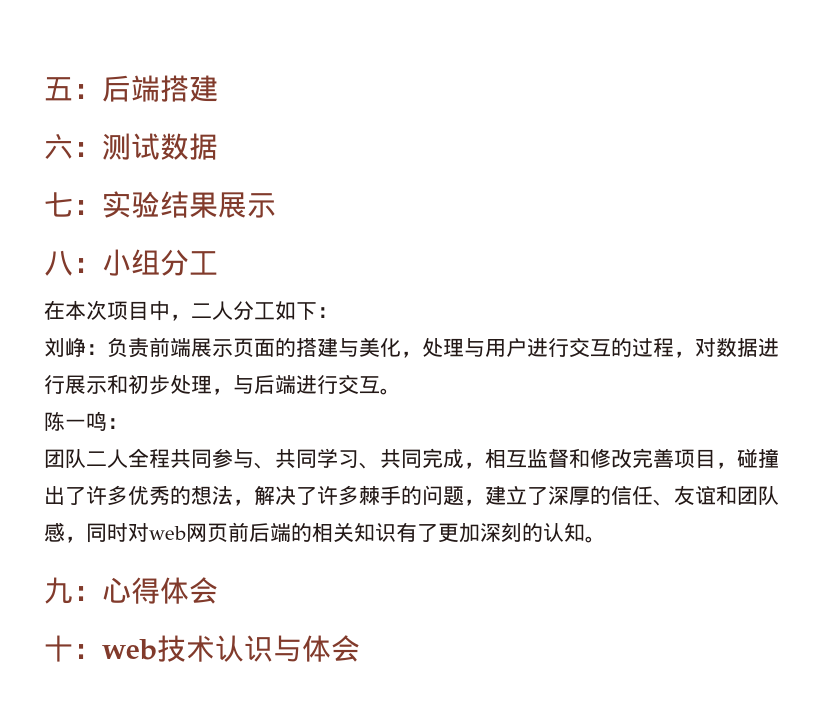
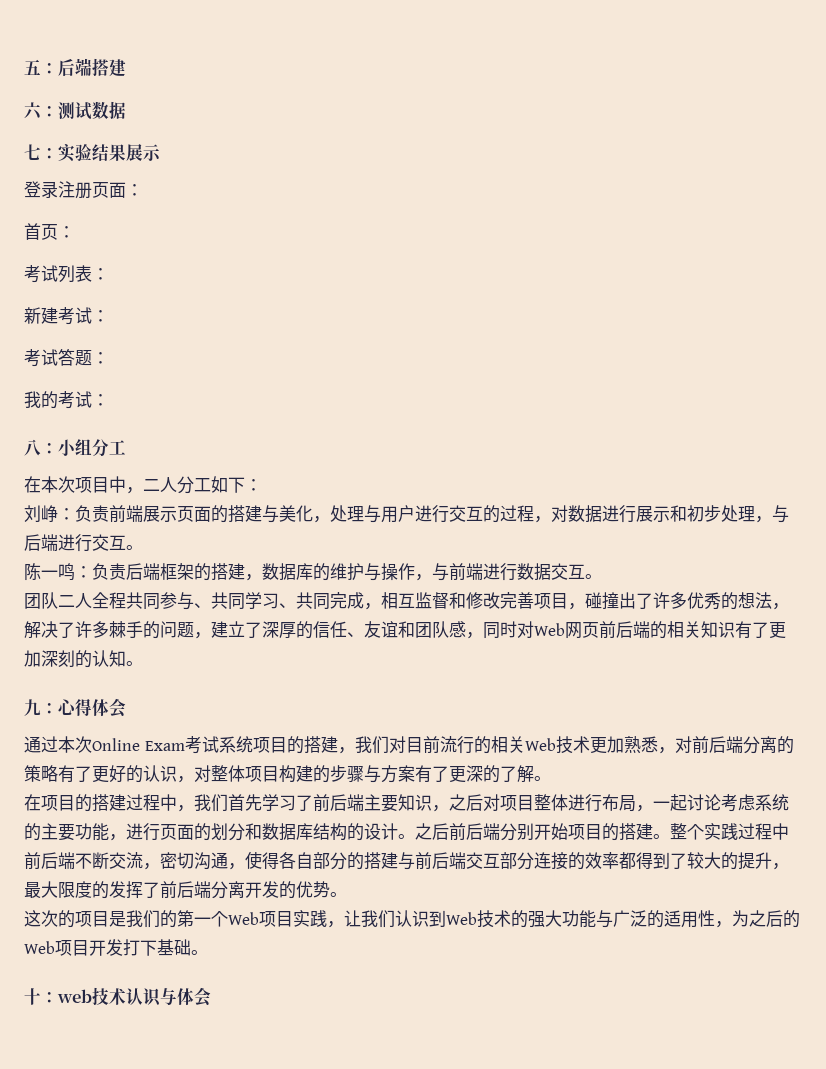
(276, 205) none -> [24,181,143,199] [24,223,75,240] [24,265,109,283] [24,307,109,325] [24,348,109,367] [24,391,109,409] // 登录注册页面： // 首页： // 考试列表： // 新建考试： // 考试答题： // 我的考试：
(128, 423) none -> [92,563,602,581] 负责后端框架的搭建，数据库的维护与操作，与前端进行数据交互。
[149,526,186,540] web -> [534,623,565,636] Web
(218, 590) none -> [24,736,794,754] [24,765,551,783] [24,794,789,812] [24,823,789,841] [24,851,789,870] [24,881,347,899] [24,910,800,928] [24,939,208,956] // 通过本次Online Exam考试系统项目的搭建，我们对目前流行的相关Web技术更加熟悉，对前后端分离的策略有了更好的认识，对整体项目构建的步骤与方案有了更深的了解。 // 在项目的搭建过程中，我们首先学习了前后端主要知识，之后对项目整体进行布局，一起讨论考虑系统的主要功能，进行页面的划分和数据库结构的设计。之后前后端分别开始项目的搭建。整个实践过程中前后端不断交流，密切沟通，使得各自部分的搭建与前后端交互部分连接的效率都得到了较大的提升，最大限度的发挥了前后端分离开发的优势。 // 这次的项目是我们的第一个Web项目实践，让我们认识到Web技术的强大功能与广泛的适用性，为之后的Web项目开发打下基础。

